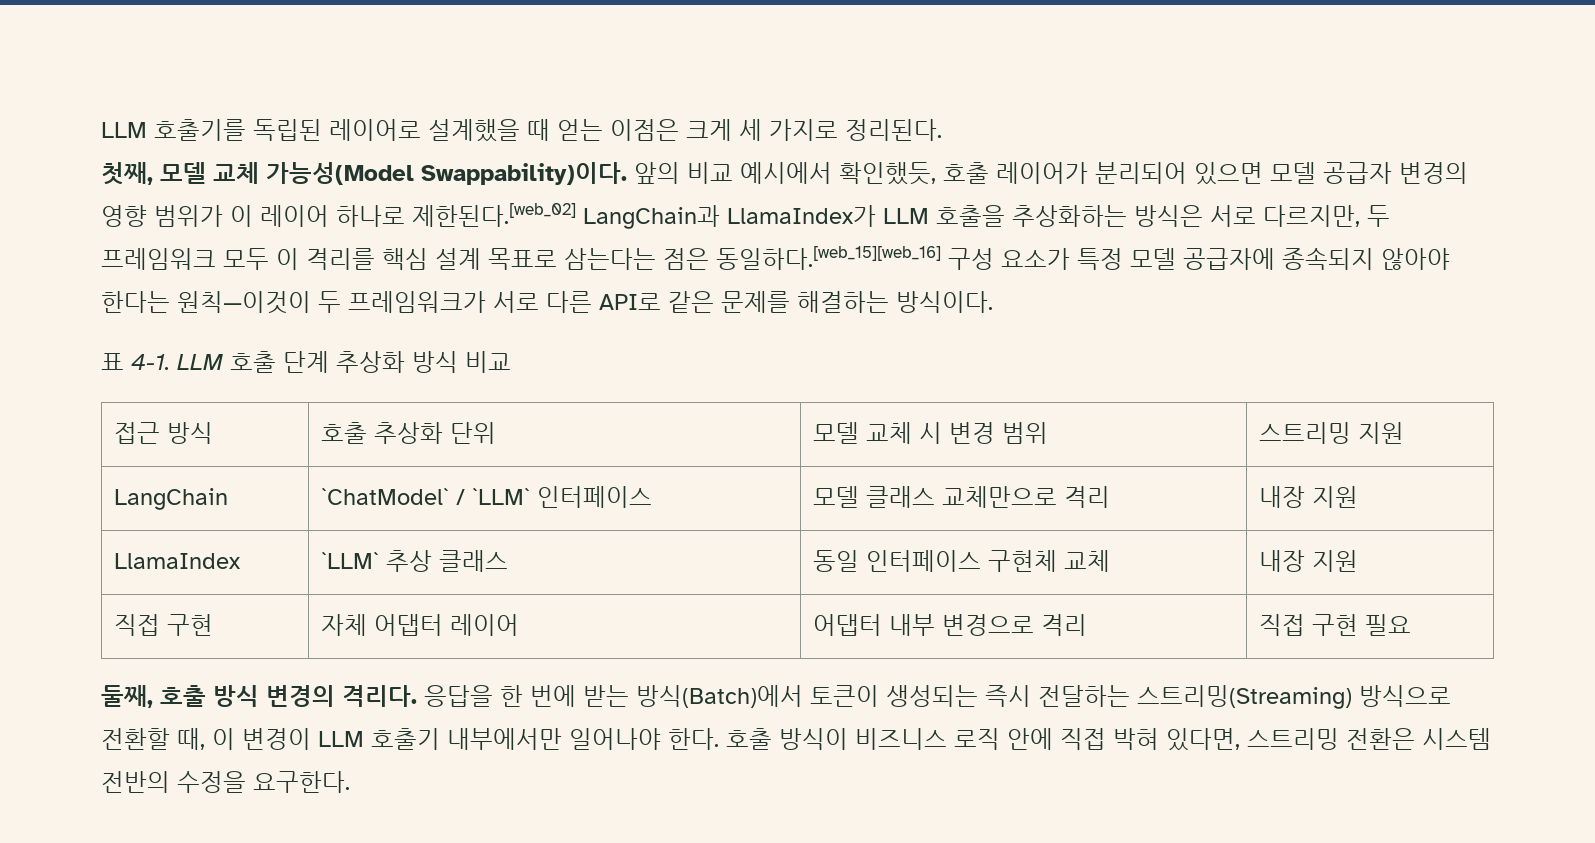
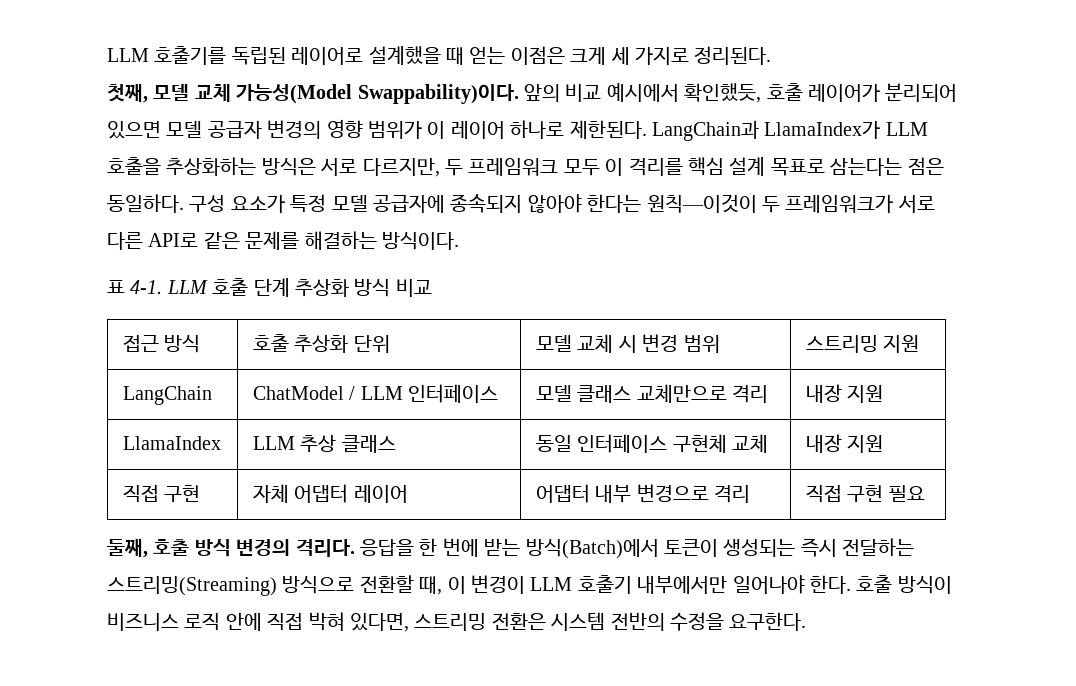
[412,203,576,227] 제한된다.[web_02] -> [569,120,647,139] 제한된다.
[716,246,941,270] 동일하다.[web_15][web_16] -> [107,194,184,213] 동일하다.
[320,488,530,505] `ChatModel` / `LLM` -> [252,386,403,400] ChatModel / LLM
[320,552,379,569] `LLM` -> [252,436,295,450] LLM

